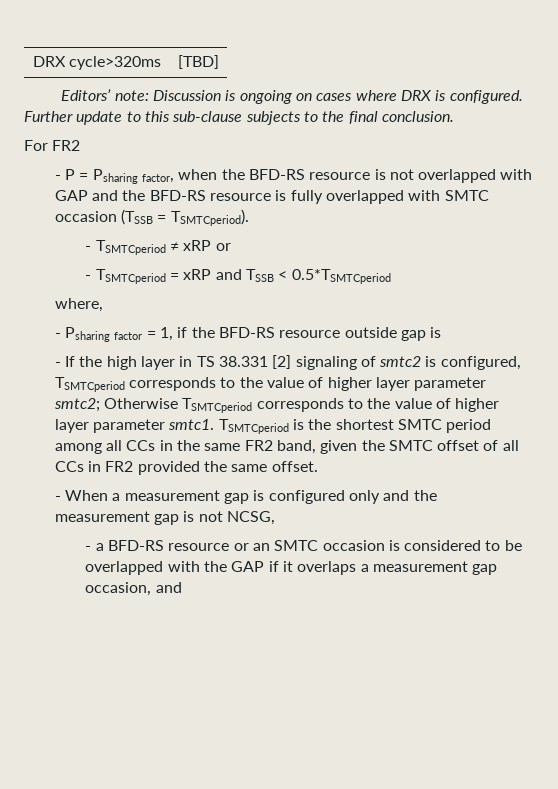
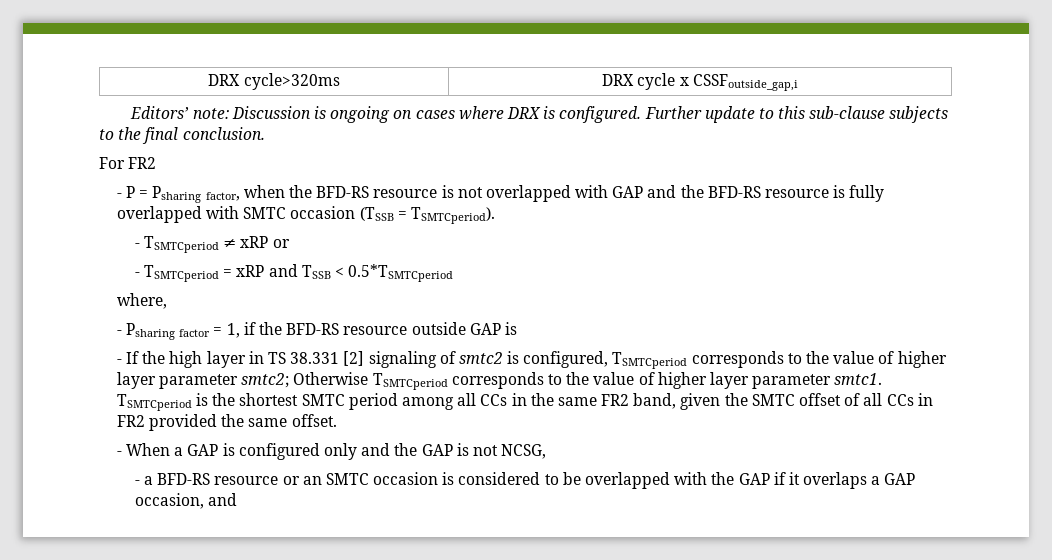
[177,55,219,69] [TBD] -> [602,73,798,91] DRX cycle x CSSFoutside_gap,i
[400,330,426,341] gap -> [469,323,501,335] GAP
[124,490,249,504] measurement gap -> [187,444,219,456] GAP
[54,511,179,525] measurement gap -> [421,444,453,456] GAP
[372,561,498,575] measurement gap -> [884,473,916,485] GAP

